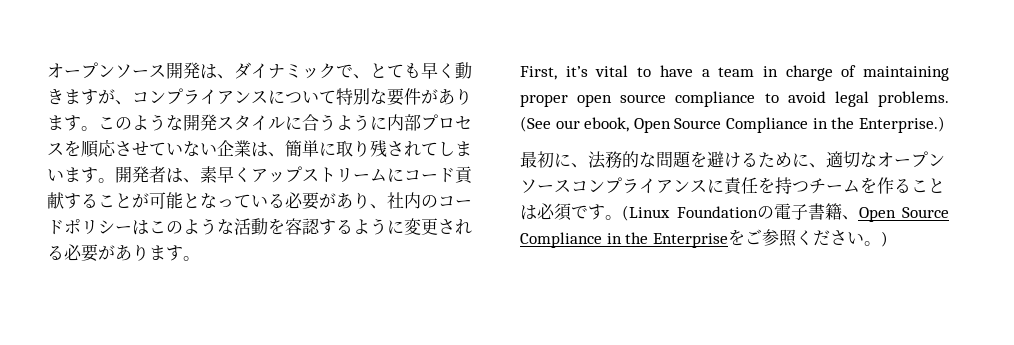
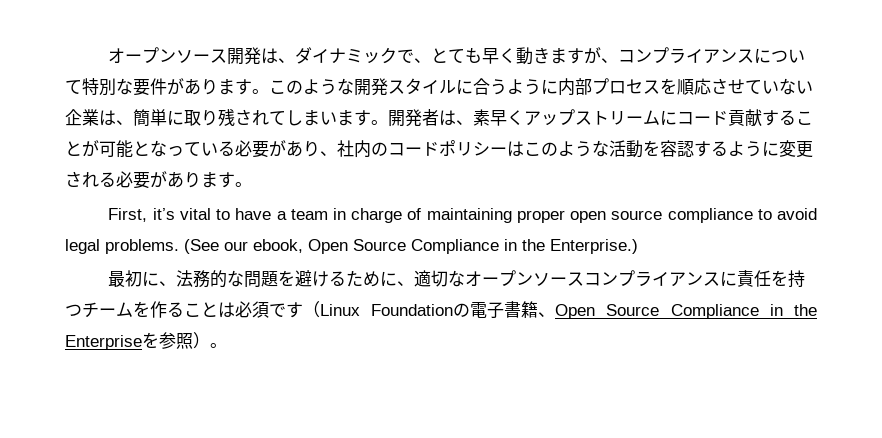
[605,205,670,221] 。(Linux -> [303,301,360,318] （Linux
[744,229,888,247] ご参照ください。) -> [159,332,227,349] 参照）。

